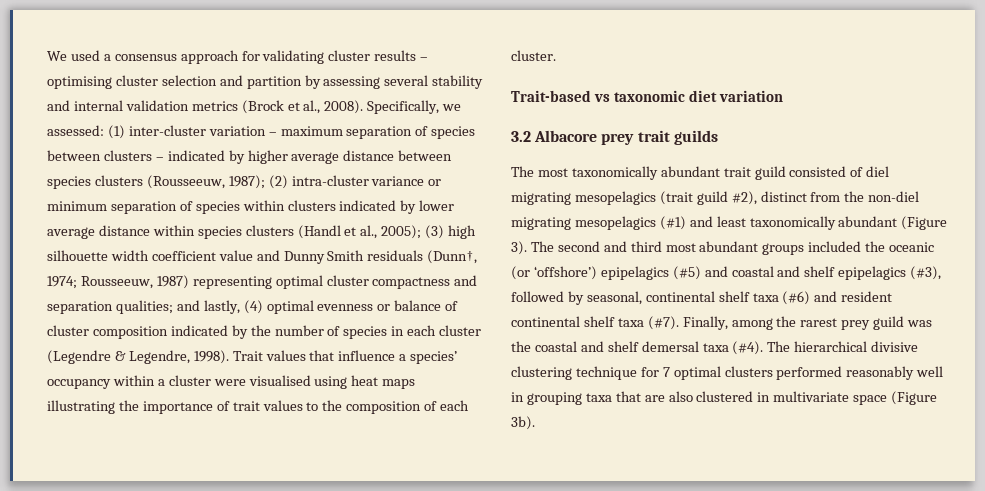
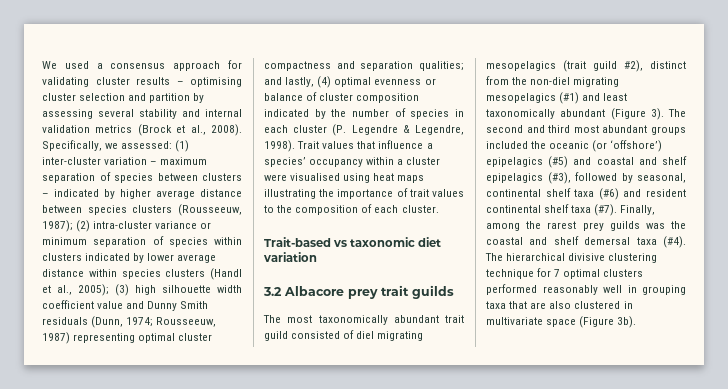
[427,250,478,264] (Dunn†, -> [91,316,124,328] (Dunn,
[47,350,111,364] (Legendre -> [332,124,398,136] (P. Legendre
[873,316,905,330] guild -> [609,221,640,231] guilds

